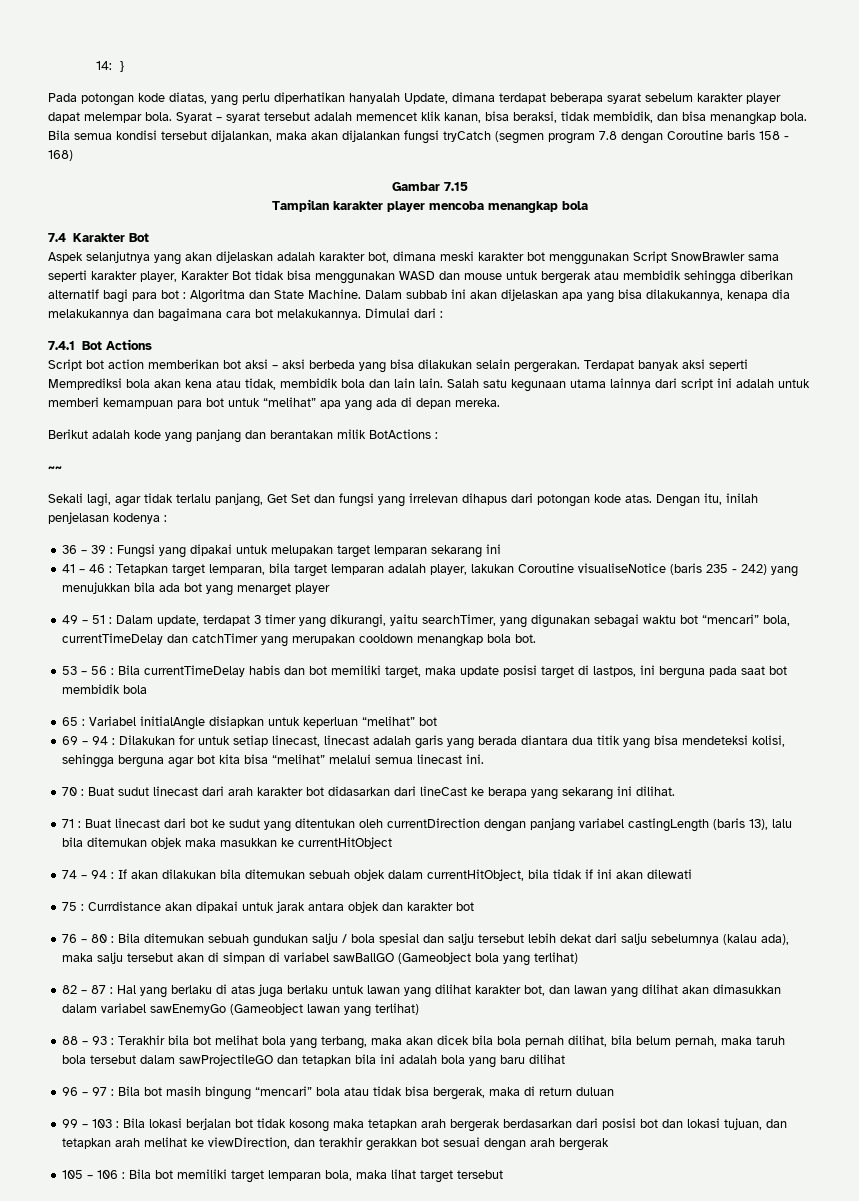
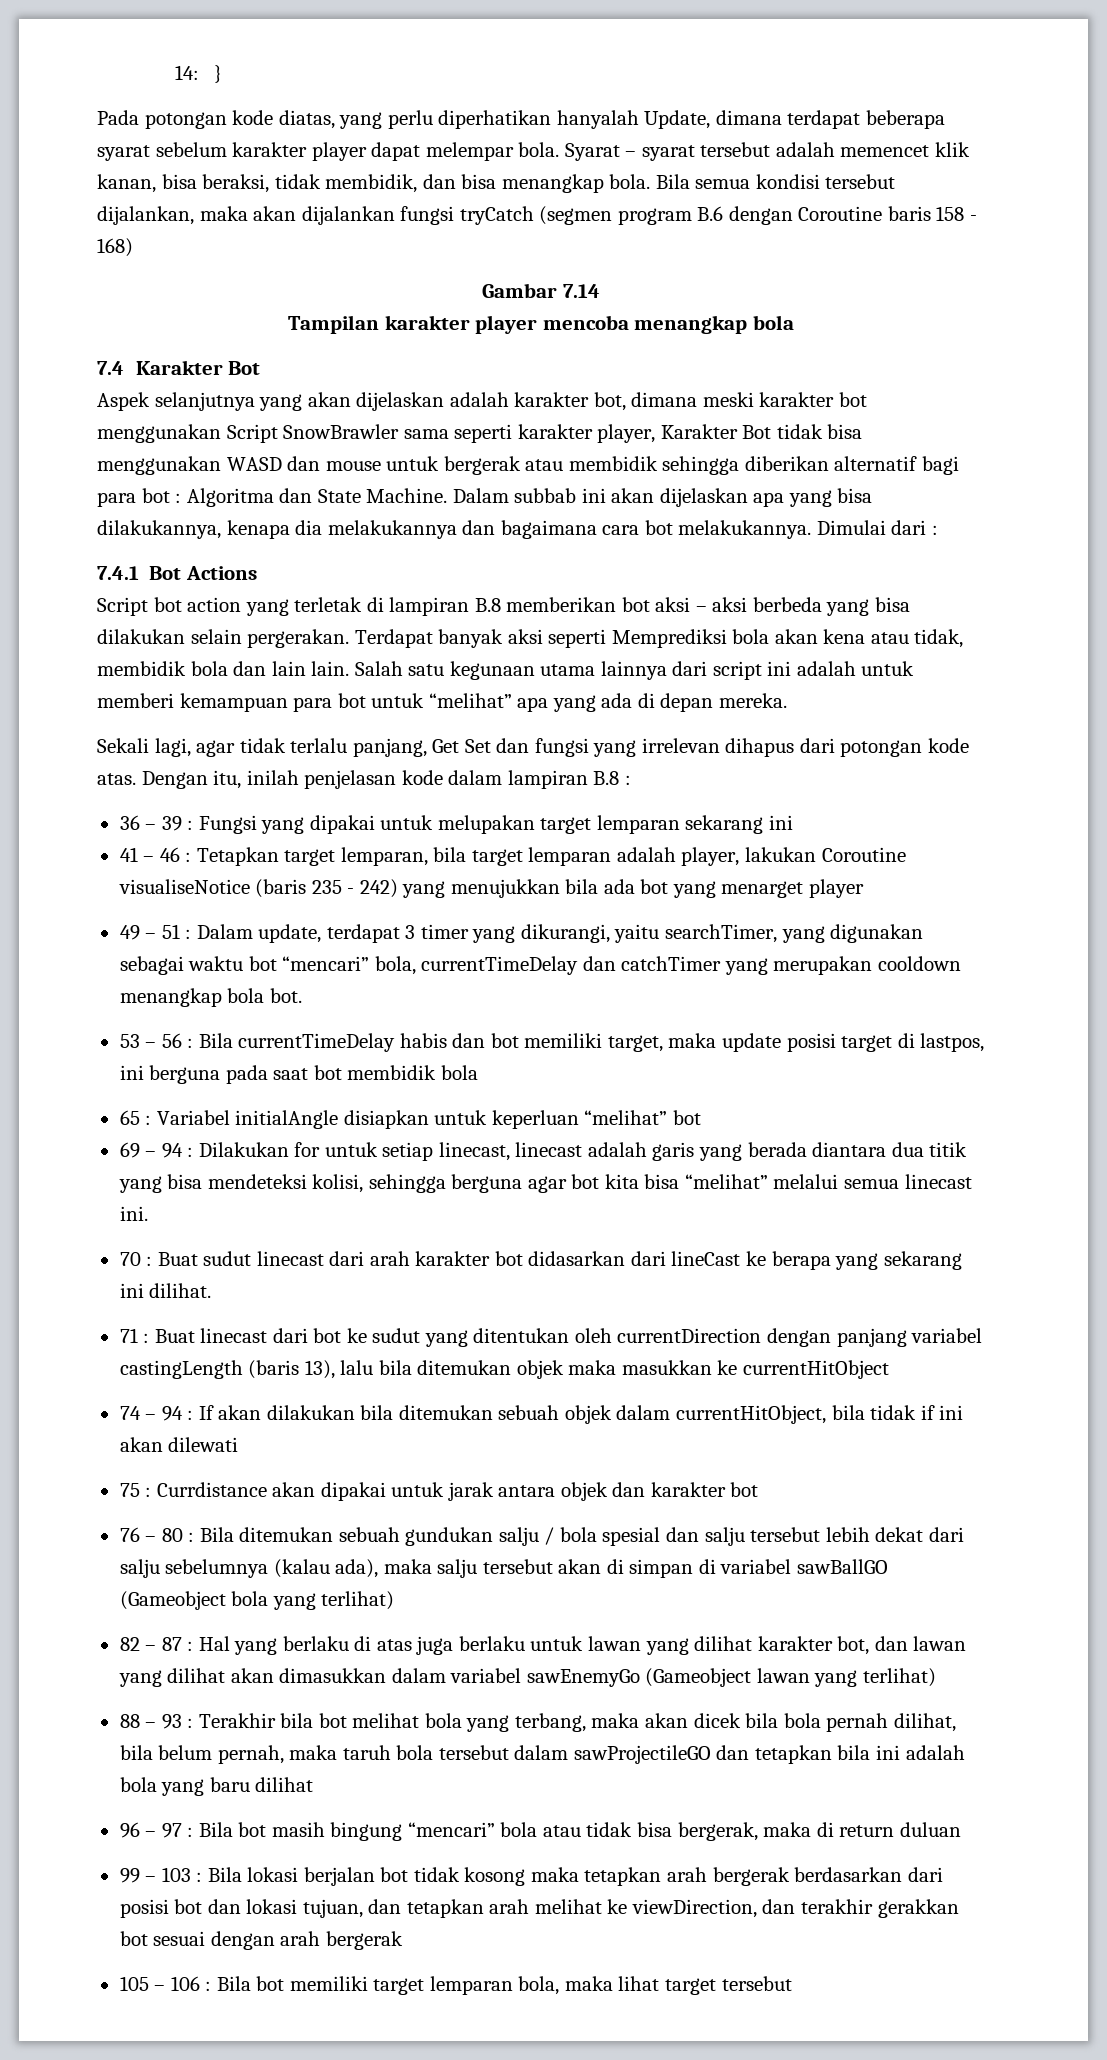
[599,131,617,140] 7.8 -> [697,206,724,221] B.6
[443,182,468,191] 7.15 -> [562,284,600,298] 7.14
(144, 364) none -> [245,597,501,616] yang terletak di lampiran B.8
[48,429,438,443] [48,466,62,471] // Berikut adalah kode yang panjang dan berantakan milik BotActions : // ~~ -> (787, 700) none
[113,513,160,524] kodenya -> [401,770,620,789] kode dalam lampiran B.8

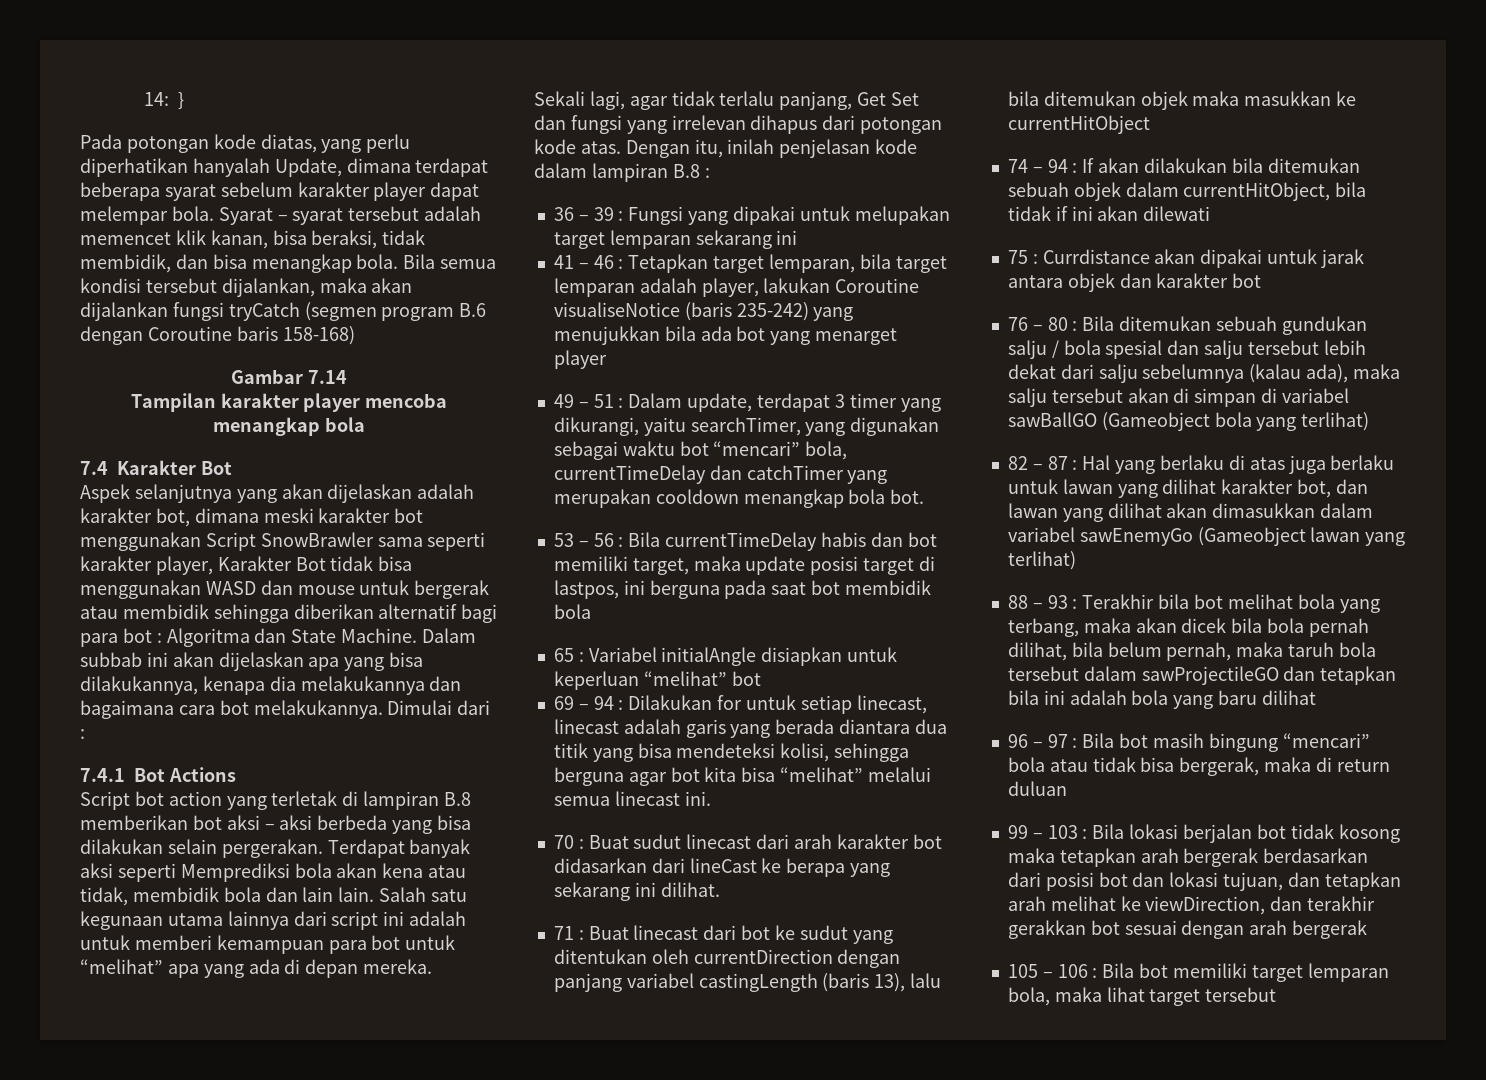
[936,206,977,221] [97,238,133,257] 158 - 168) -> [282,326,355,345] 158-168)
[311,879,398,898] 235 - 242) -> [736,302,809,321] 235-242)

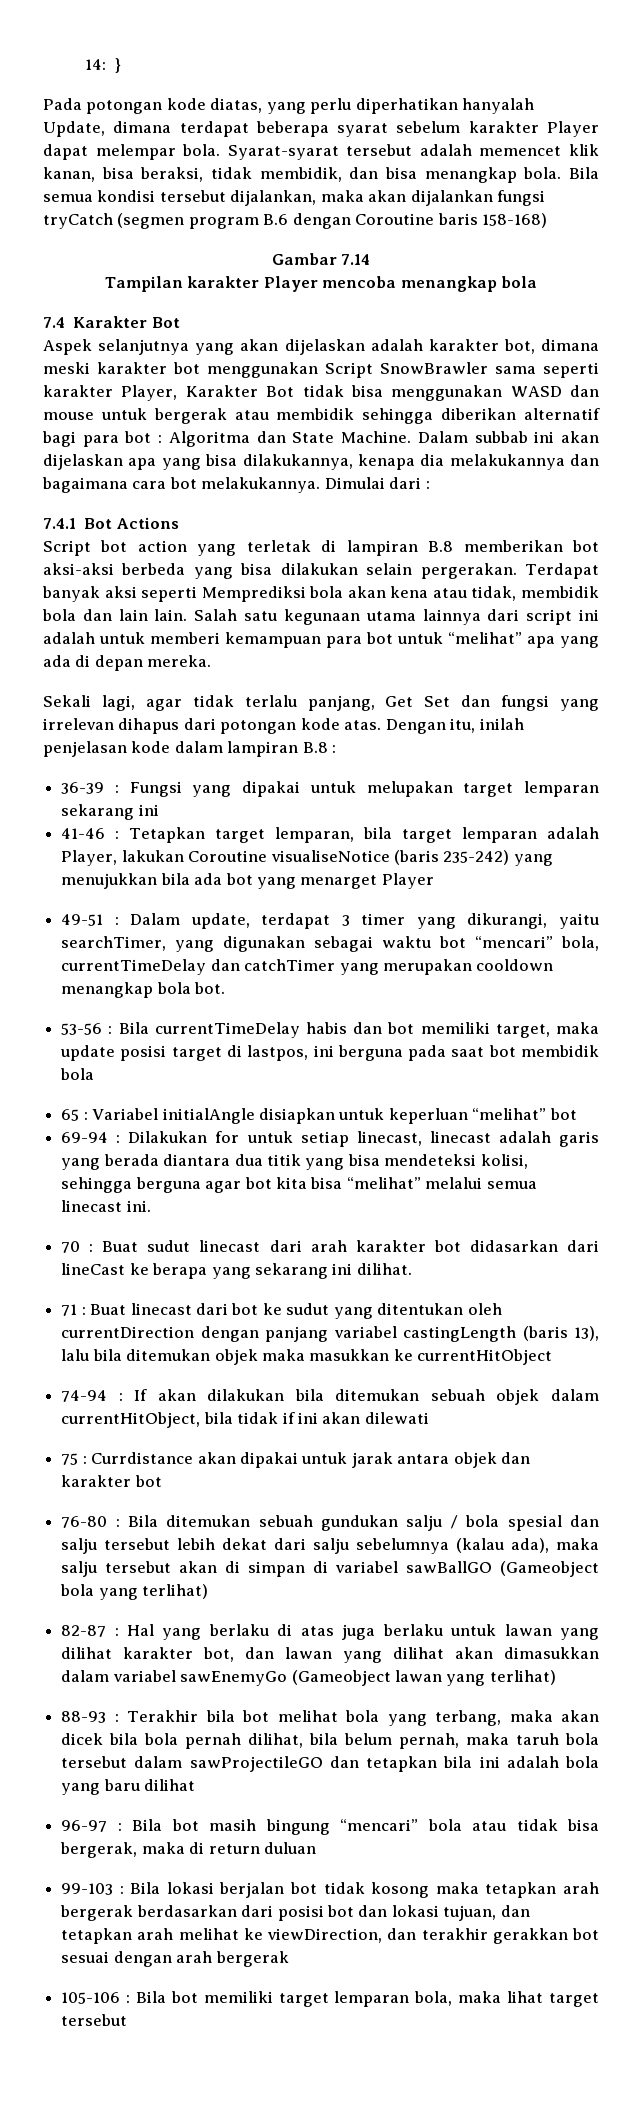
[373,182,427,201] player -> [547,121,599,137] Player
[218,207,344,225] Syarat – syarat -> [227,145,339,160] Syarat-syarat
[303,393,361,412] player -> [263,276,318,292] Player
[155,556,213,575] player, -> [121,385,178,401] Player,
[226,815,313,830] aksi – aksi -> [43,563,114,575] aksi-aksi
[553,207,614,221] 36 – 39 -> [61,782,105,794] 36-39
[553,255,614,269] 41 – 46 -> [61,828,106,839] 41-46
[701,278,759,297] player, -> [61,850,118,866] Player,
[553,350,607,369] [553,394,614,408] player // 49 – 51 -> [381,873,434,889] [61,914,104,926] Player // 49-51
[553,533,614,547] 53 – 56 -> [61,1023,103,1035] 53-56
[553,696,614,710] 69 – 94 -> [61,1132,109,1143] 69-94
[1007,159,1068,173] 74 – 94 -> [61,1390,108,1402] 74-94
[1007,317,1068,331] 76 – 80 -> [61,1516,108,1528] 76-80
[1007,456,1068,470] 82 – 87 -> [61,1625,107,1637] 82-87
[1007,595,1068,609] 88 – 93 -> [61,1711,107,1723] 88-93
[1007,734,1068,748] 96 – 97 -> [61,1820,108,1832] 96-97
[1007,825,1078,839] 99 – 103 -> [61,1883,114,1895] 99-103
[1007,964,1088,978] 105 – 106 -> [61,1992,121,2004] 105-106

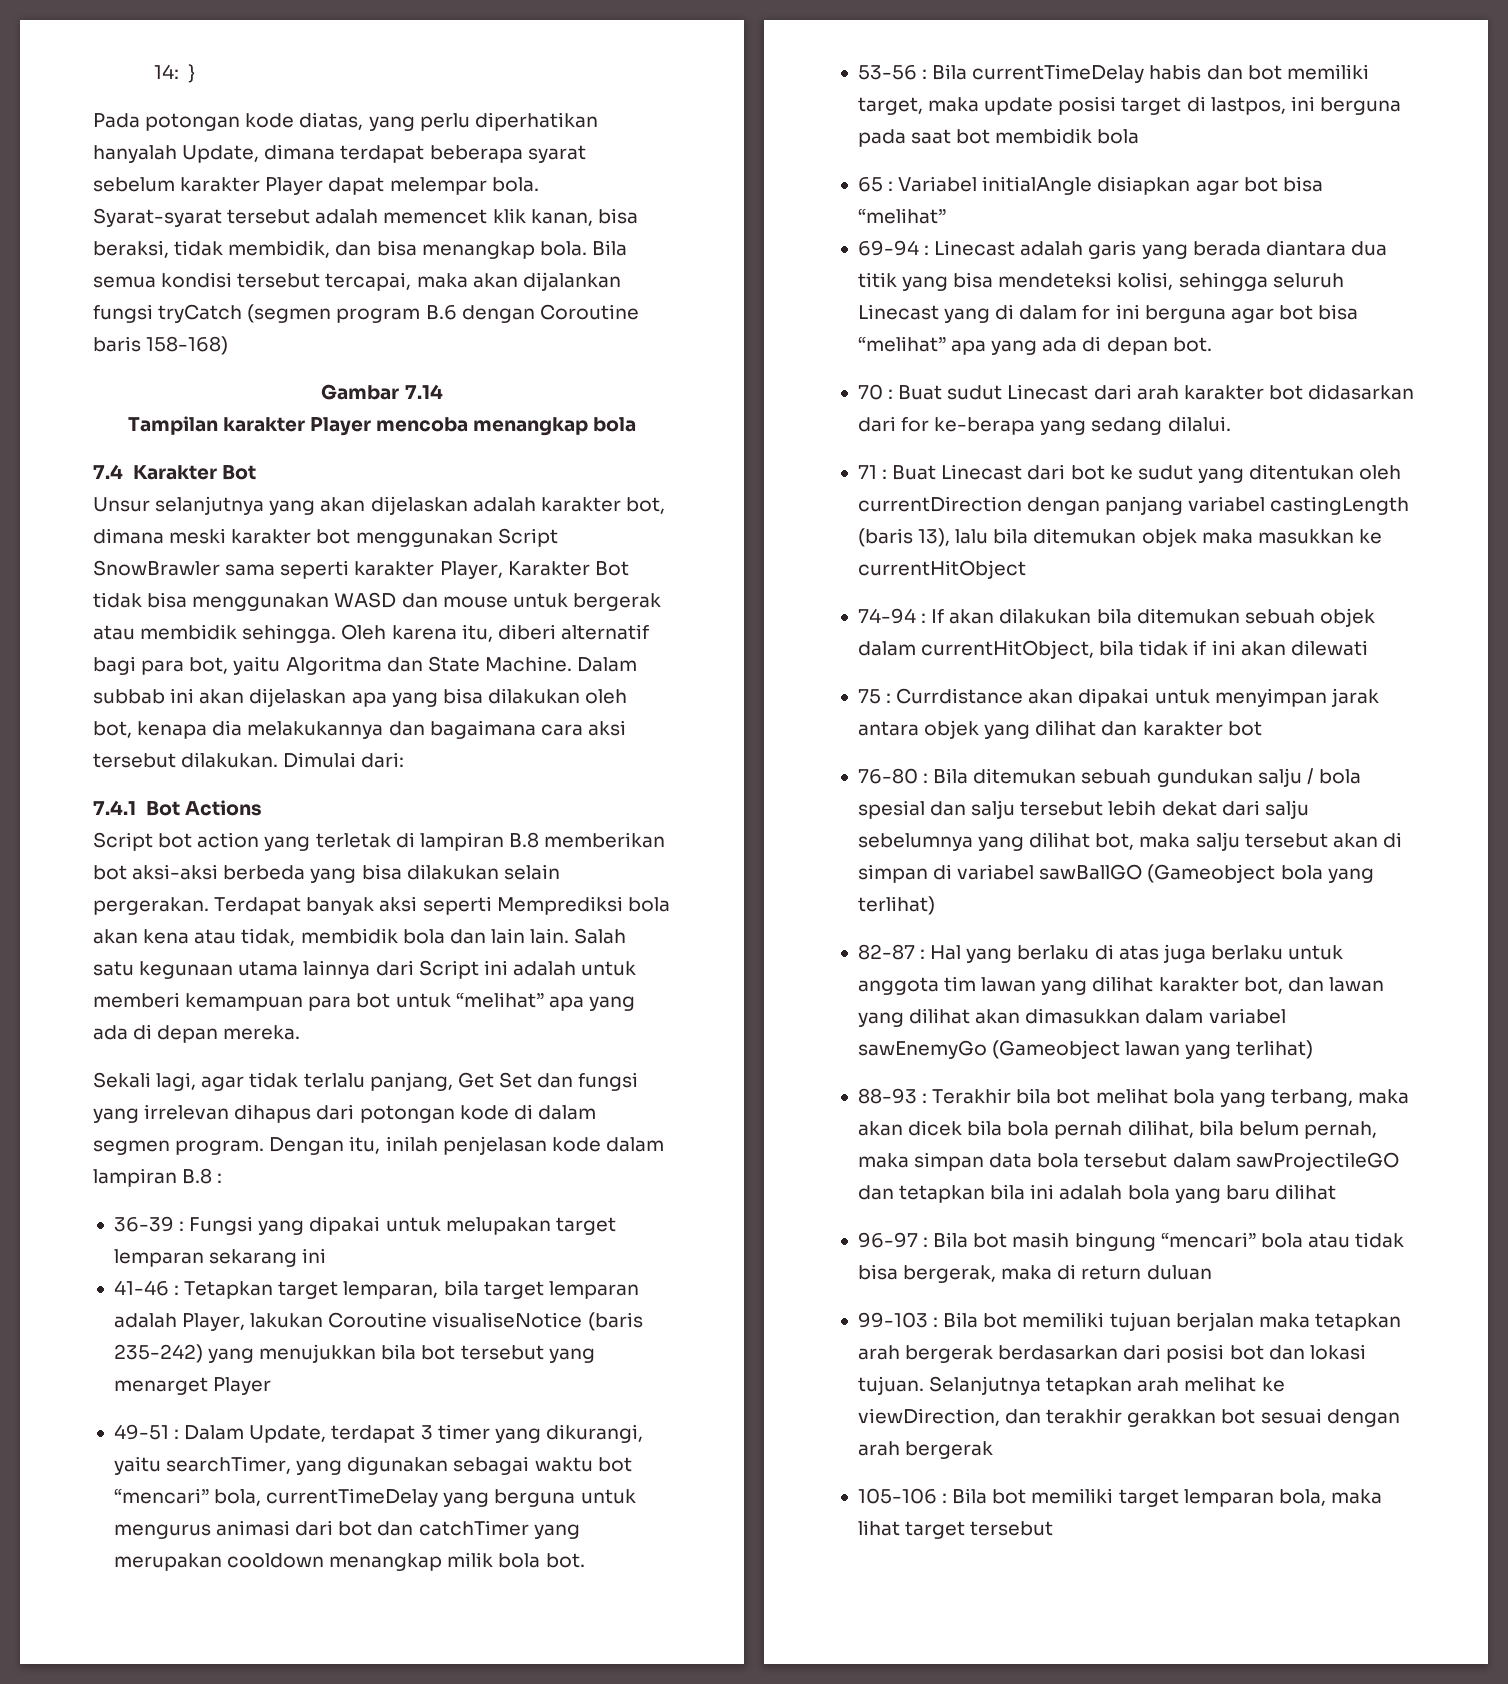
[230,190,317,206] dijalankan, -> [325,272,412,291] tercapai,
[43,339,92,355] Aspek -> [93,497,150,512] Unsur
[362,408,517,424] sehingga diberikan -> [242,624,556,643] sehingga. Oleh karena itu, diberi
[124,431,163,443] bot : -> [189,656,281,675] bot, yaitu
[242,454,353,470] dilakukannya, -> [487,688,628,704] [93,721,132,738] dilakukan oleh bot,
[169,477,430,493] bot melakukannya. Dimulai dari : -> [587,720,626,736] [93,752,405,768] aksi tersebut dilakukan. Dimulai dari:
[526,609,573,625] script -> [418,960,479,979] Script
[344,720,382,730] atas. -> [513,1104,596,1120] [93,1140,265,1155] di dalam segmen program.
[194,873,253,885] ada bot -> [421,1345,544,1360] bot tersebut
[190,913,250,929] update, -> [249,1425,327,1443] Update,
(207, 967) none -> [443,1489,636,1507] [113,1520,373,1539] yang berguna untuk mengurus animasi dari bot
(154, 990) none -> [447,1552,494,1567] milik
[338,1108,577,1124] untuk keperluan “melihat” bot -> [1195,176,1323,195] [857,208,946,224] agar bot bisa “melihat”
[128,1131,491,1147] Dilakukan for untuk setiap linecast, linecast -> [934,240,1016,256] Linecast
(133, 1185) none -> [1272,273,1344,288] [857,304,1140,323] seluruh Linecast yang di dalam for ini
[275,1177,537,1189] [61,1200,151,1212] kita bisa “melihat” melalui semua linecast ini. -> [1318,304,1359,320] [857,336,1212,355] bisa “melihat” apa yang ada di depan bot.
[199,1240,261,1252] linecast -> [1007,384,1089,400] Linecast
[61,1263,412,1279] lineCast ke berapa yang sekarang ini dilihat. -> [901,416,1231,435] for ke-berapa yang sedang dilalui.
[130,1303,192,1315] linecast -> [941,464,1023,480] Linecast
(348, 1458) none -> [1214,688,1327,707] menyimpan
(497, 1460) none -> [984,720,1097,739] yang dilihat
[456,1538,550,1553] (kalau ada), -> [978,832,1135,851] yang dilihat bot,
(497, 1630) none -> [857,976,977,995] anggota tim
[516,1733,560,1745] taruh -> [914,1152,1033,1171] simpan data
[166,1882,430,1898] lokasi berjalan bot tidak kosong -> [983,1312,1254,1331] bot memiliki tujuan berjalan
[443,1905,530,1921] tujuan, dan -> [857,1376,1042,1395] tujuan. Selanjutnya

